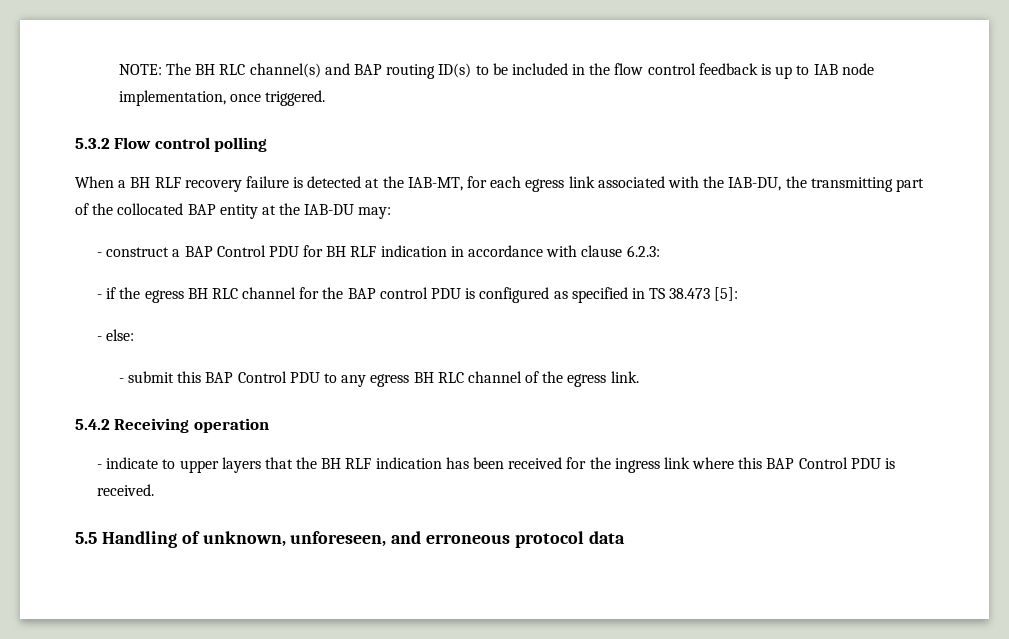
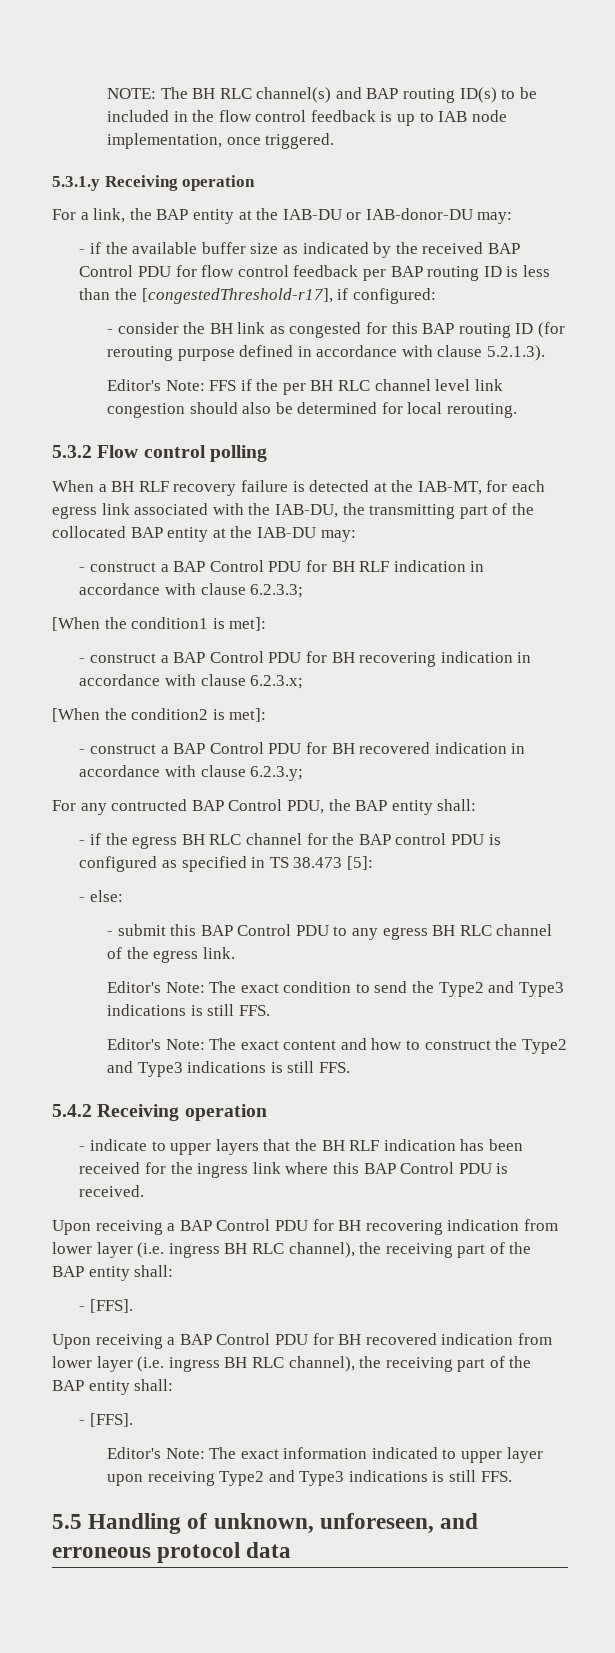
(326, 98) none -> [52,175,256,191] [52,208,513,224] [79,242,520,258] [79,265,550,281] [79,288,436,304] [106,322,566,338] [106,345,546,361] [106,379,503,395] [106,402,518,418] // 5.3.1.y Receiving operation // For a link, the BAP entity at the IAB-DU or IAB-donor-DU may: // - if the available buffer size as indicated by the received BAP Control PDU for flow control feedback per BAP routing ID is less than the [congestedThreshold-r17], if configured: // - consider the BH link as congested for this BAP routing ID (for rerouting purpose defined in accordance with clause 5.2.1.3). // Editor's Note: FFS if the per BH RLC channel level link congestion should also be determined for local rerouting.
[626,245,660,257] 6.2.3: -> [250,584,304,598] [52,617,267,631] [79,651,532,667] [79,674,304,689] [52,708,267,722] [79,742,526,754] [79,765,304,781] [52,799,477,815] 6.2.3.3; // [When the condition1 is met]: // - construct a BAP Control PDU for BH recovering indication in accordance with clause 6.2.3.x; // [When the condition2 is met]: // - construct a BAP Control PDU for BH recovered indication in accordance with clause 6.2.3.y; // For any contructed BAP Control PDU, the BAP entity shall:
(639, 377) none -> [106,981,564,997] [106,1004,270,1016] [106,1038,567,1054] [106,1061,350,1077] // Editor's Note: The exact condition to send the Type2 and Type3 indications is still FFS. // Editor's Note: The exact content and how to construct the Type2 and Type3 indications is still FFS.
(154, 490) none -> [52,1219,558,1235] [52,1242,532,1258] [52,1265,174,1281] [79,1299,134,1313] [52,1333,552,1349] [52,1356,532,1372] [52,1379,174,1395] [79,1413,134,1427] [106,1447,543,1463] [106,1470,512,1486] // Upon receiving a BAP Control PDU for BH recovering indication from lower layer (i.e. ingress BH RLC channel), the receiving part of the BAP entity shall: // - [FFS]. // Upon receiving a BAP Control PDU for BH recovered indication from lower layer (i.e. ingress BH RLC channel), the receiving part of the BAP entity shall: // - [FFS]. // Editor's Note: The exact information indicated to upper layer upon receiving Type2 and Type3 indications is still FFS.

